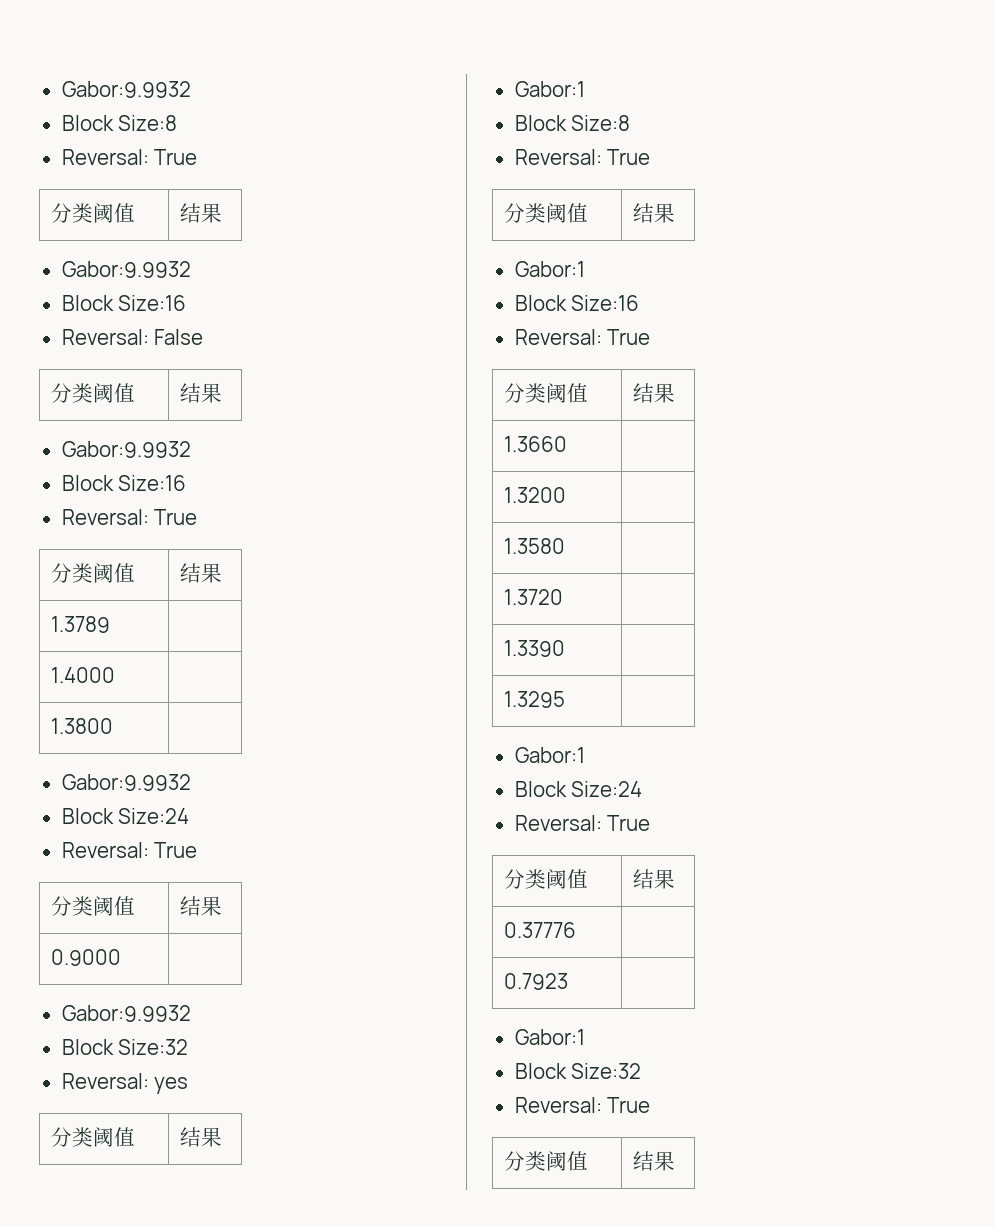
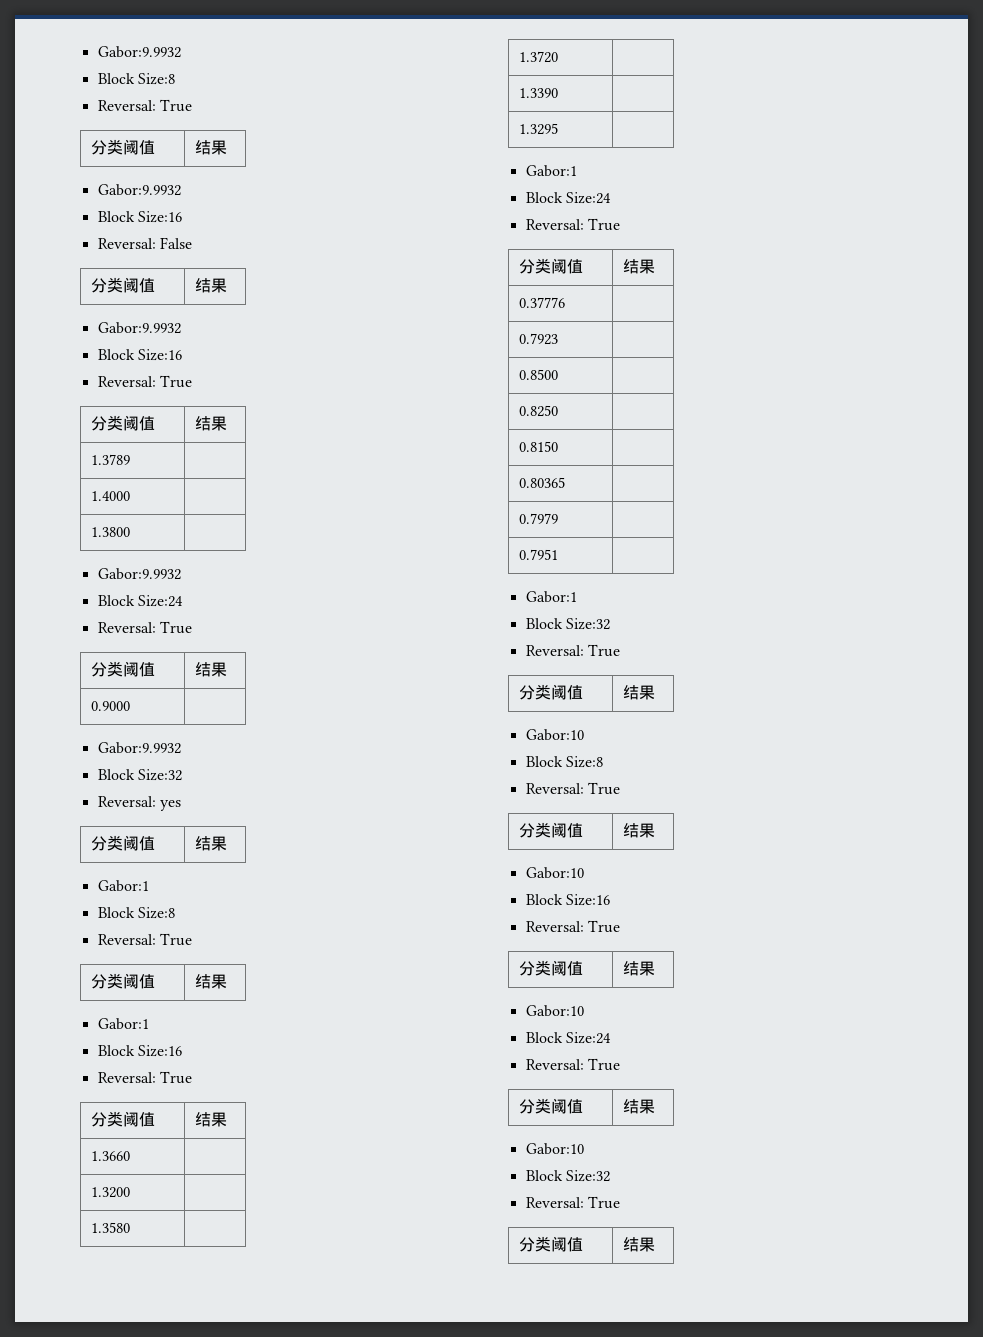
(568, 981) none -> [519,369,559,380] [519,405,559,417] [519,441,559,452] [519,477,566,488] [519,513,559,524] [519,549,559,560] // 0.8500 | // 0.8250 | // 0.8150 | // 0.80365 | // 0.7979 | // 0.7951 |
(675, 1161) none -> [525,729,584,741] [525,756,603,768] [525,782,620,795] [519,822,584,838] [623,823,656,838] [525,867,584,879] [525,894,610,906] [525,920,620,933] [519,960,584,976] [623,961,656,976] [525,1005,584,1017] [525,1032,611,1044] [525,1058,620,1071] [519,1098,584,1114] [623,1099,656,1114] [525,1143,584,1155] [525,1170,610,1182] [525,1196,620,1209] [519,1236,584,1252] [623,1237,656,1252] // Gabor:10 // Block Size:8 // Reversal: True // 分类阈值 | 结果 // Gabor:10 // Block Size:16 // Reversal: True // 分类阈值 | 结果 // Gabor:10 // Block Size:24 // Reversal: True // 分类阈值 | 结果 // Gabor:10 // Block Size:32 // Reversal: True // 分类阈值 | 结果

